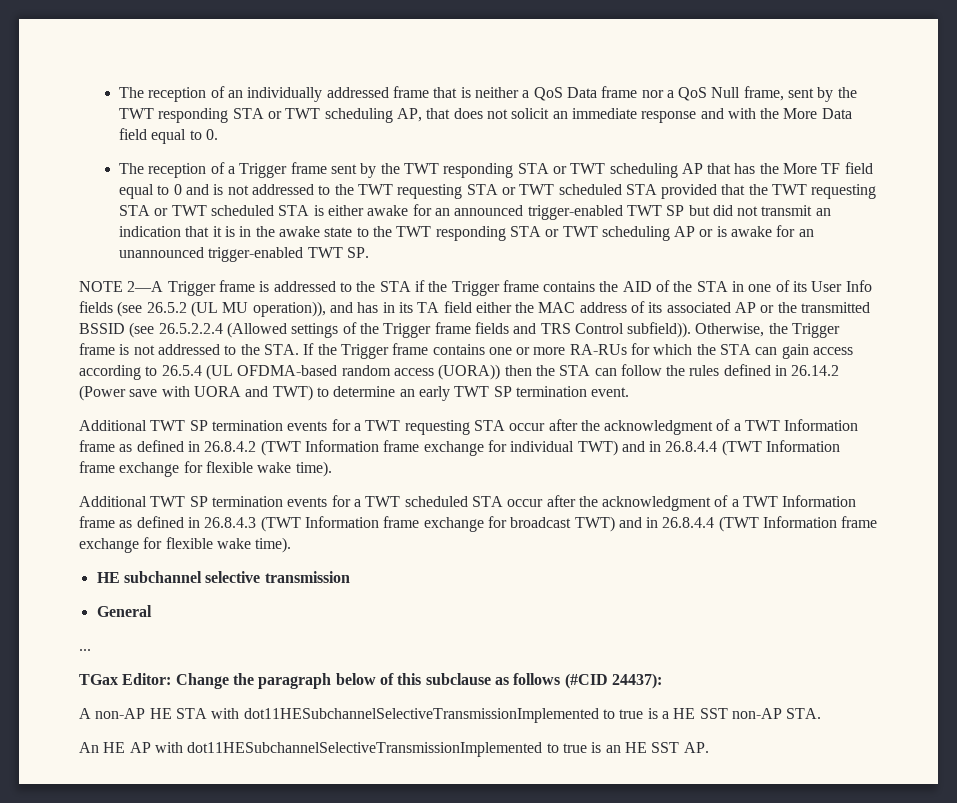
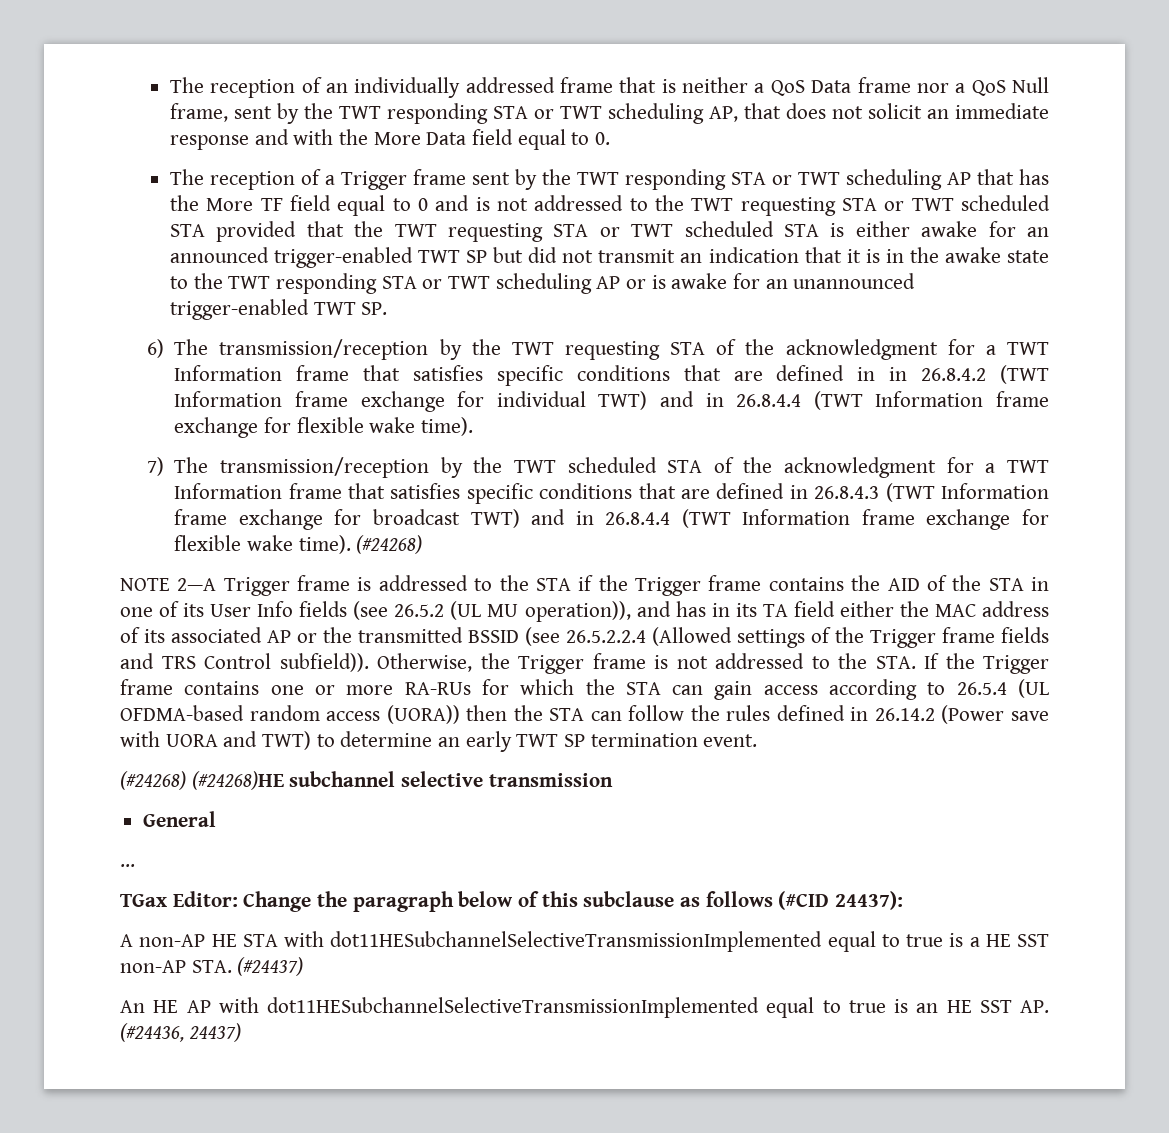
(370, 252) none -> [146,339,1050,360] [174,365,1050,386] [174,391,1049,412] [174,417,473,438] [146,457,1050,478] [174,483,1050,504] [174,509,1049,530] [174,535,423,554] // 6) The transmission/reception by the TWT requesting STA of the acknowledgment for a TWT Information frame that satisfies specific conditions that are defined in in 26.8.4.2 (TWT Information frame exchange for individual TWT) and in 26.8.4.4 (TWT Information frame exchange for flexible wake time). // 7) The transmission/reception by the TWT scheduled STA of the acknowledgment for a TWT Information frame that satisfies specific conditions that are defined in 26.8.4.3 (TWT Information frame exchange for broadcast TWT) and in 26.8.4.4 (TWT Information frame exchange for flexible wake time). (#24268)
[79,419,859,435] [79,440,841,456] [79,461,332,477] [79,495,857,511] [79,516,878,532] [79,537,292,553] [96,572,120,583] Additional TWT SP termination events for a TWT requesting STA occur after the acknowledgment of a TWT Information frame as defined in 26.8.4.2 (TWT Information frame exchange for individual TWT) and in 26.8.4.4 (TWT Information frame exchange for flexible wake time). // Additional TWT SP termination events for a TWT scheduled STA occur after the acknowledgment of a TWT Information frame as defined in 26.8.4.3 (TWT Information frame exchange for broadcast TWT) and in 26.8.4.4 (TWT Information frame exchange for flexible wake time). // HE -> [120,771,284,790] (#24268) (#24268)HE
(599, 715) none -> [827,931,876,952] equal
(822, 713) none -> [237,957,304,976] (#24437)
(543, 749) none -> [766,997,815,1018] equal
(709, 747) none -> [120,1023,241,1042] (#24436, 24437)

